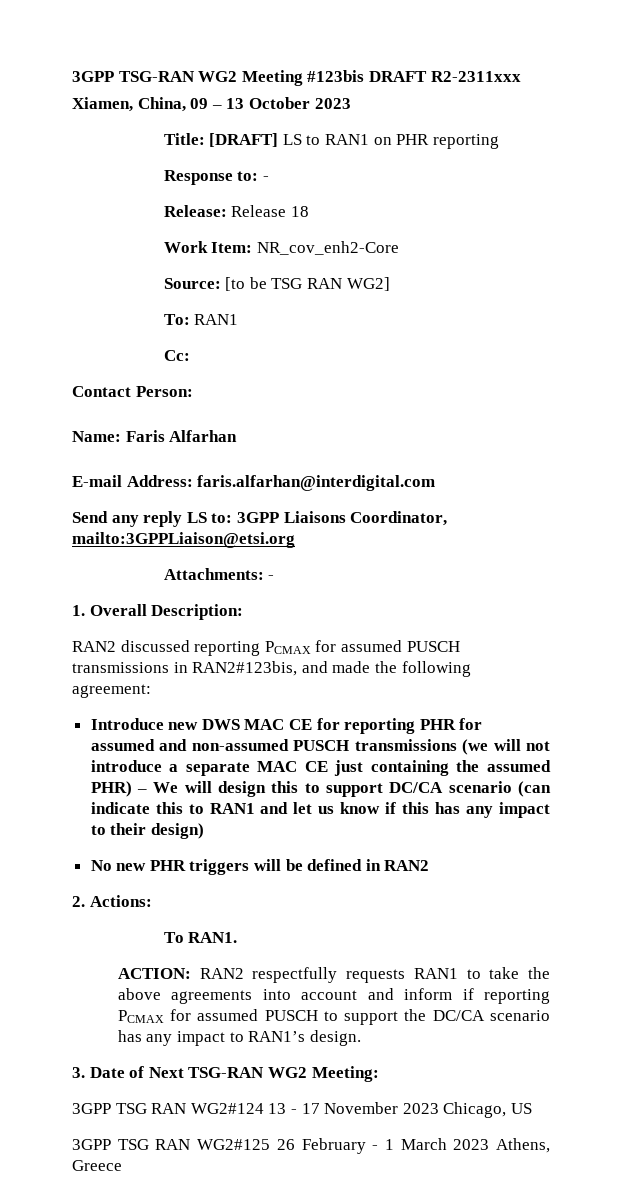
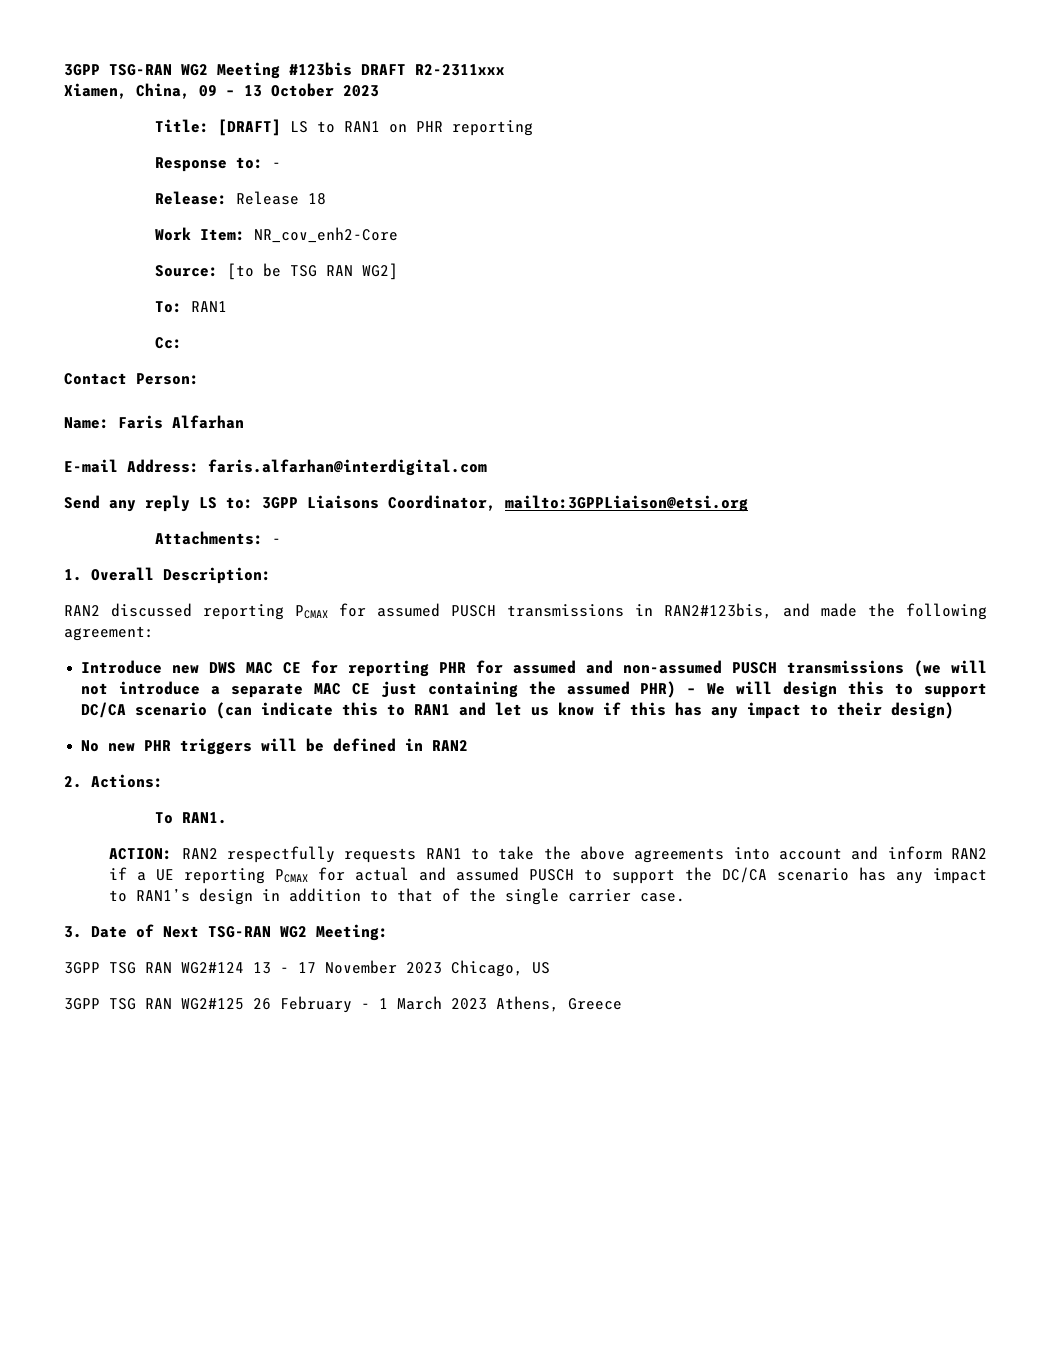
[462,988,550,1004] [117,1009,192,1023] if reporting PCMAX for -> [951,848,988,859] [109,867,447,884] RAN2 if a UE reporting PCMAX for actual and
[309,1030,361,1046] design. -> [199,888,686,905] design in addition to that of the single carrier case.

